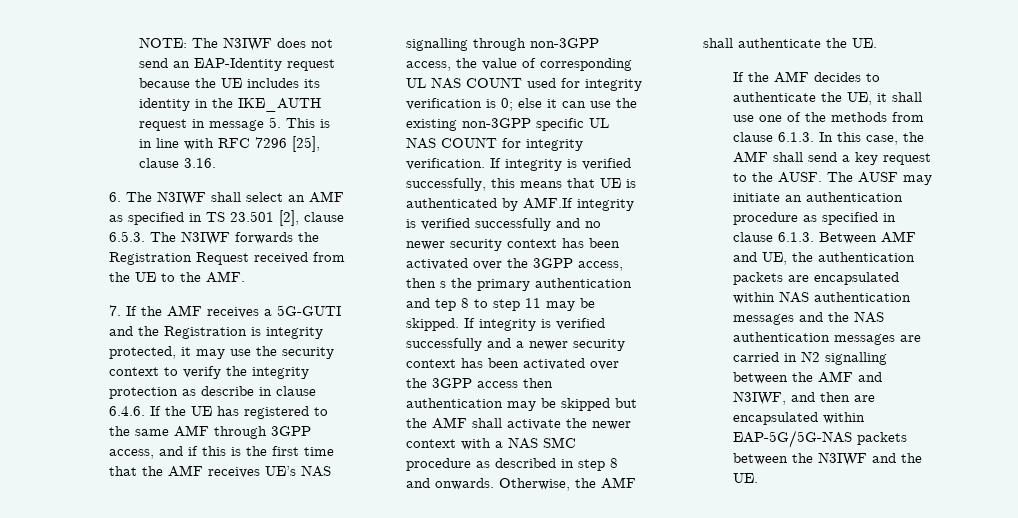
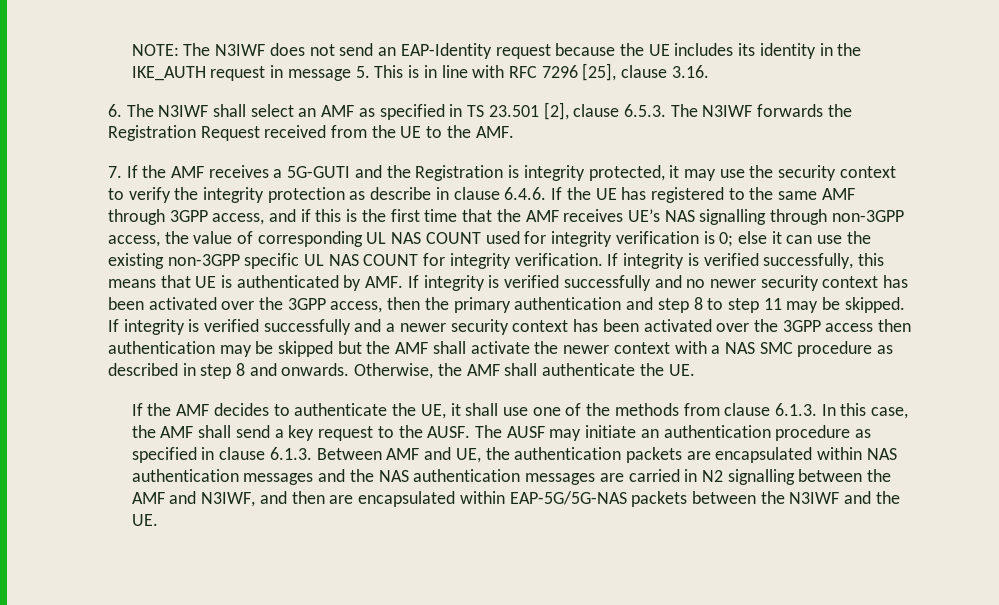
[522,197,573,209] AMF.If -> [365,275,419,288] AMF. If
[439,281,446,288] s -> (421, 303) none
[434,299,456,311] tep -> [657,298,689,313] step

